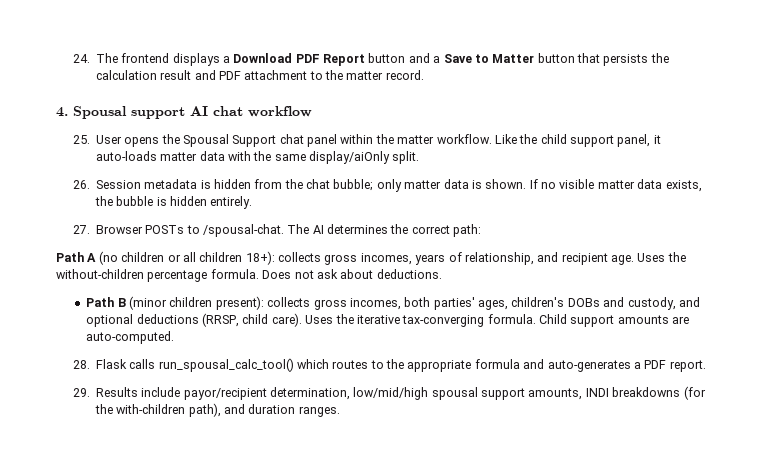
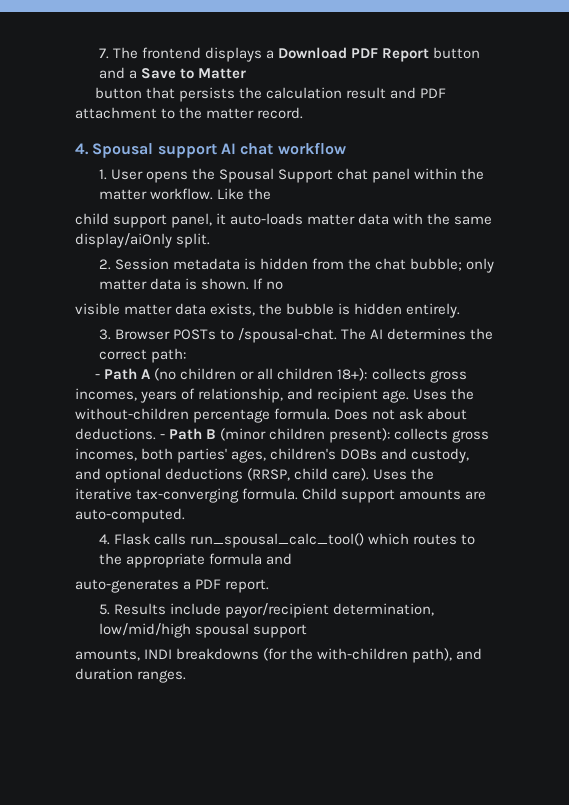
[72,54,90,63] 24. -> [98,48,109,59] 7.
(535, 58) none -> (246, 73) //
[72,135,90,144] 25. -> [98,169,107,180] 1.
(538, 139) none -> (271, 194) //
[72,180,90,189] 26. -> [98,259,111,270] 2.
(557, 185) none -> (283, 285) //
[72,225,90,234] 27. -> [98,329,111,340] 3.
(482, 230) none -> [95,374,101,379] -
(442, 274) // -> [160,434,166,439] -
[72,360,90,369] 28. -> [98,534,110,545] 4.
(545, 364) none -> (292, 559) //
[72,388,90,397] 29. -> [98,604,110,615] 5.
(526, 394) none -> (307, 631) //

